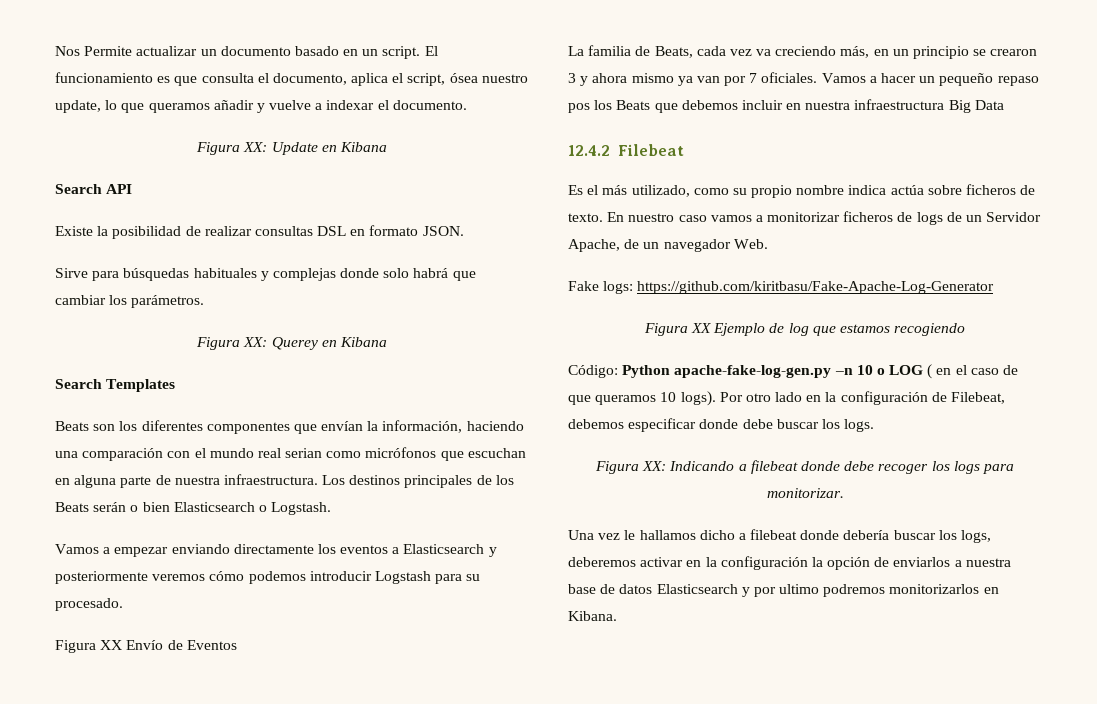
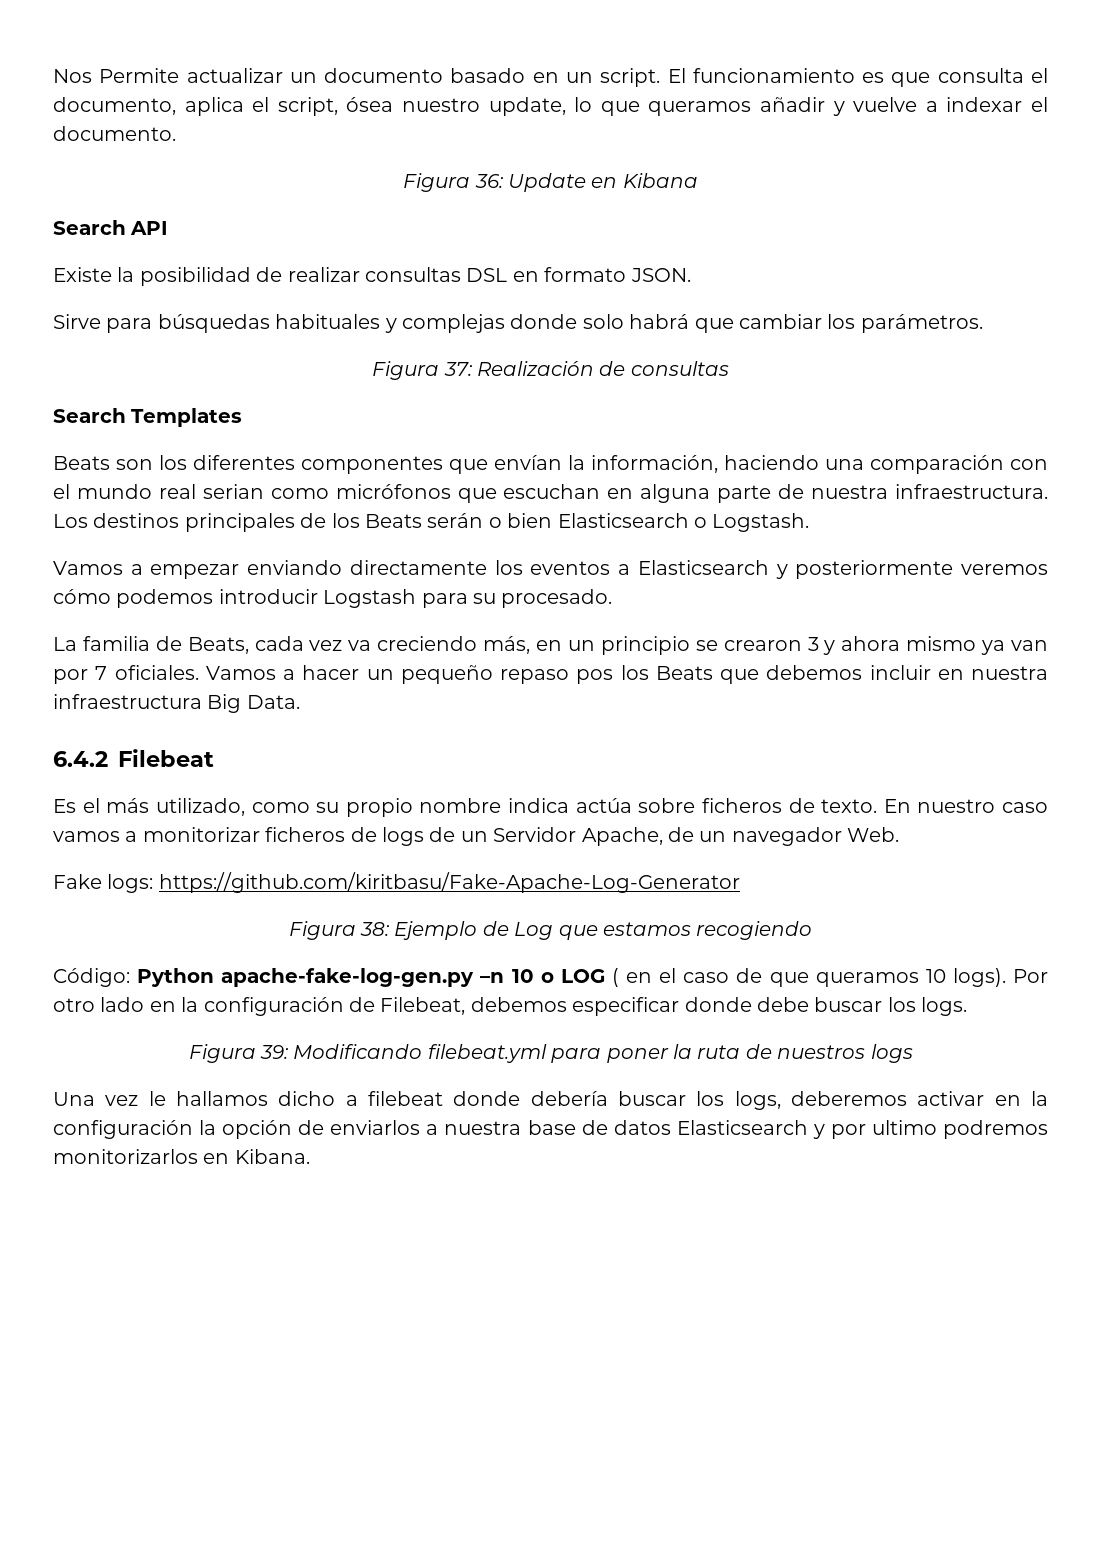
[243,142,268,152] XX: -> [474,174,504,188] 36:
[243,337,387,350] XX: Querey en Kibana -> [443,361,729,376] 37: Realización de consultas
[55,640,237,653] // Figura XX Envío de Eventos -> (613, 598) none
[974,100,1004,110] [568,145,610,156] Data // 12.4.2 -> [246,695,300,709] [53,751,108,767] Data. // 6.4.2
[691,323,712,333] XX -> [360,922,390,936] 38:
[788,323,809,336] log -> [514,922,554,940] Log
[642,460,1014,474] [766,488,844,498] XX: Indicando a filebeat donde debe recoger los logs para monitorizar. -> [259,1044,913,1063] 39: Modificando filebeat.yml para poner la ruta de nuestros logs

